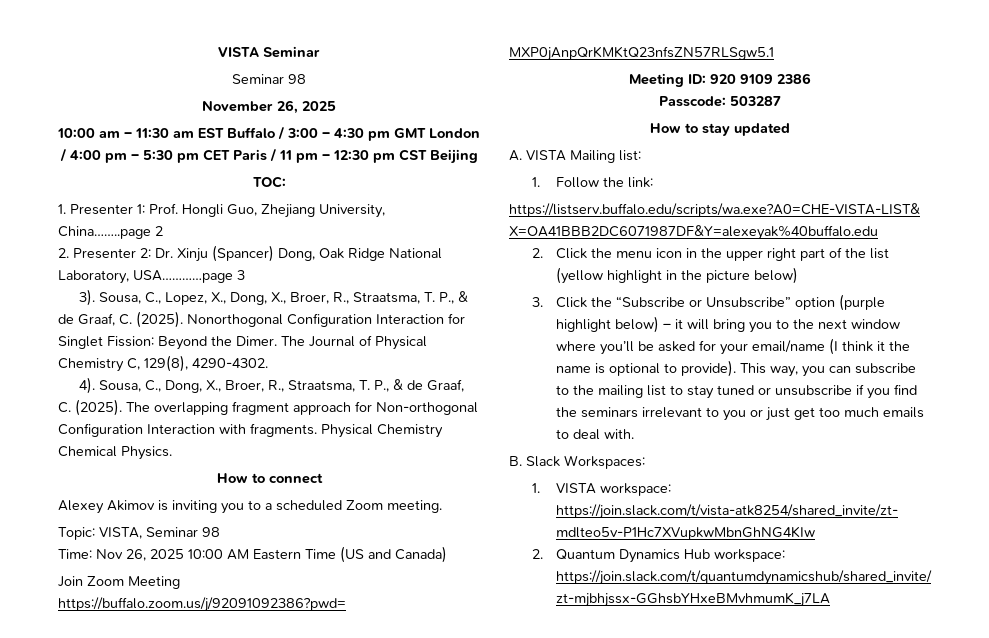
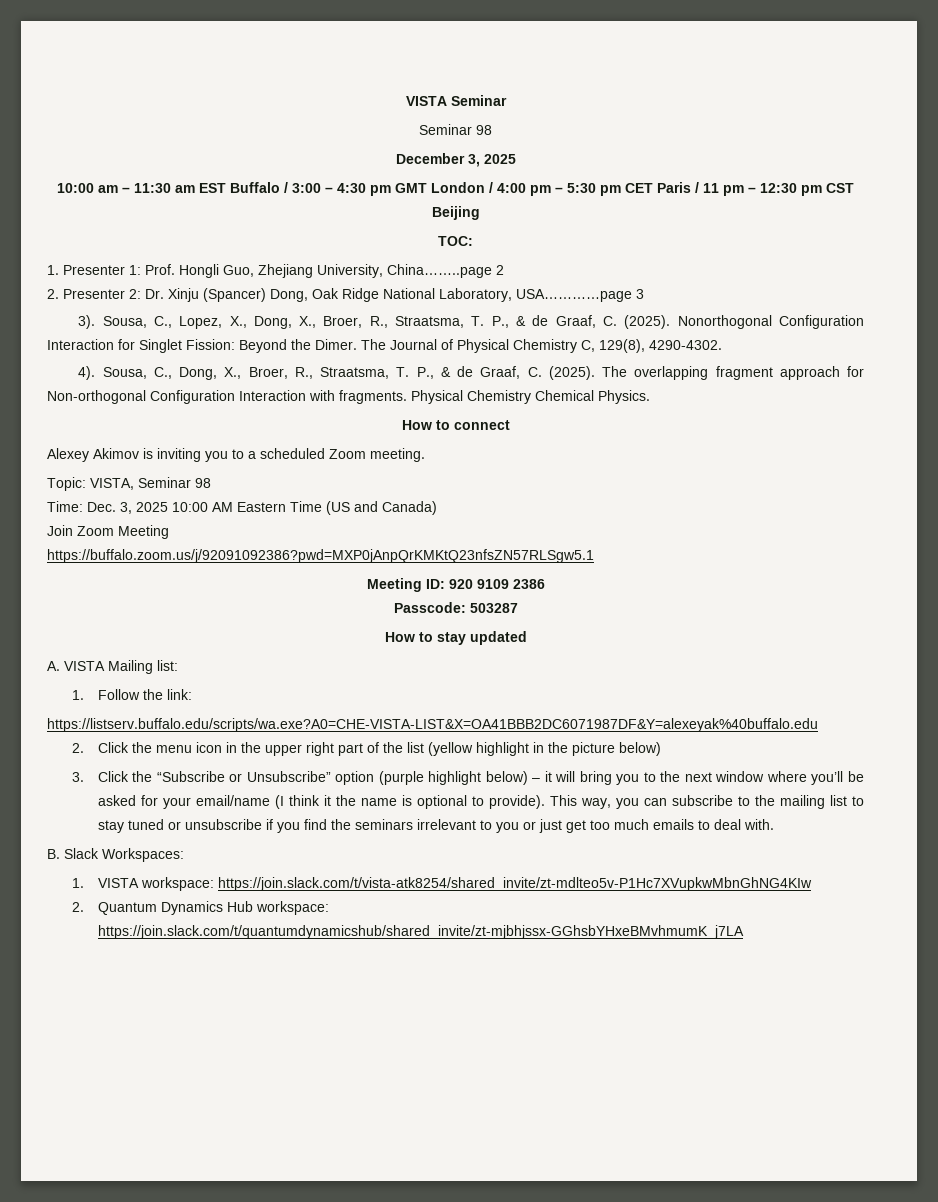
[202,100,298,114] November 26, -> [395,153,480,167] December 3,
[96,549,146,561] Nov 26, -> [87,502,132,514] Dec. 3,

